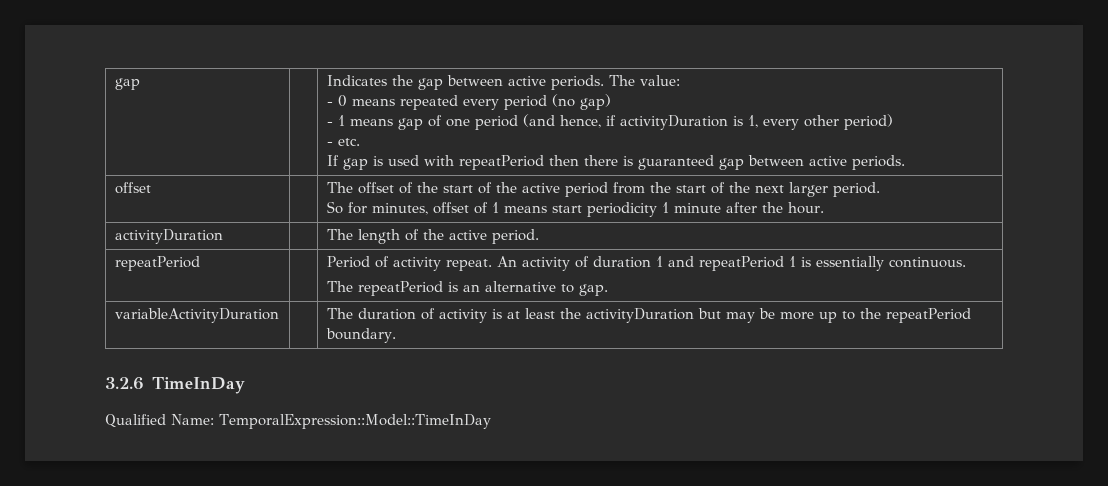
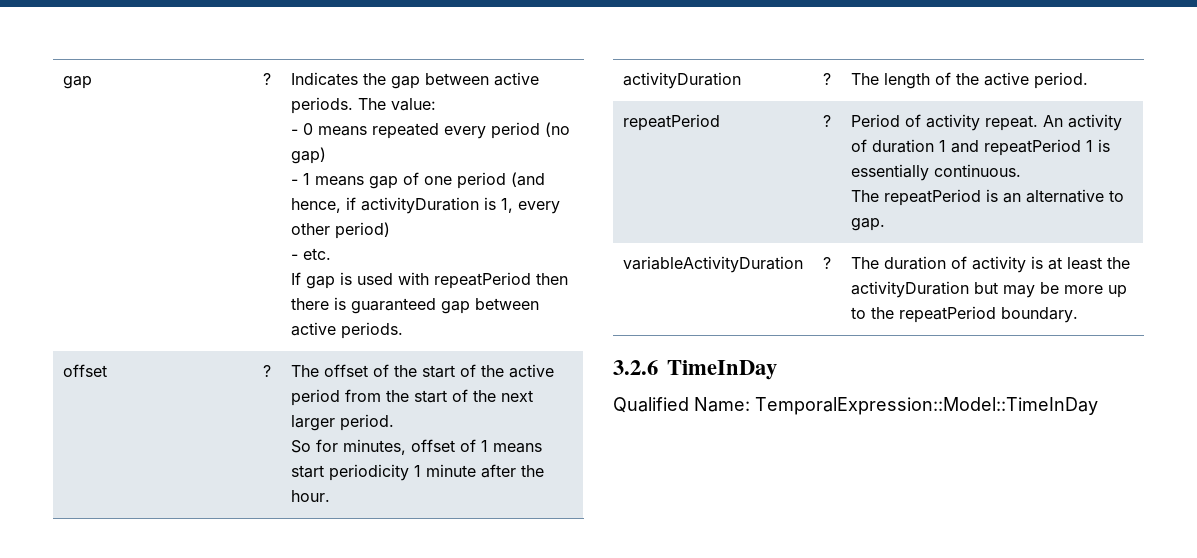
(140, 84) none -> [262,73,271,85] ?
(151, 188) none -> [262,365,271,377] ?
(223, 236) none -> [822,73,831,85] ?
(200, 263) none -> [822,115,831,127] ?
(279, 315) none -> [822,257,831,269] ?

